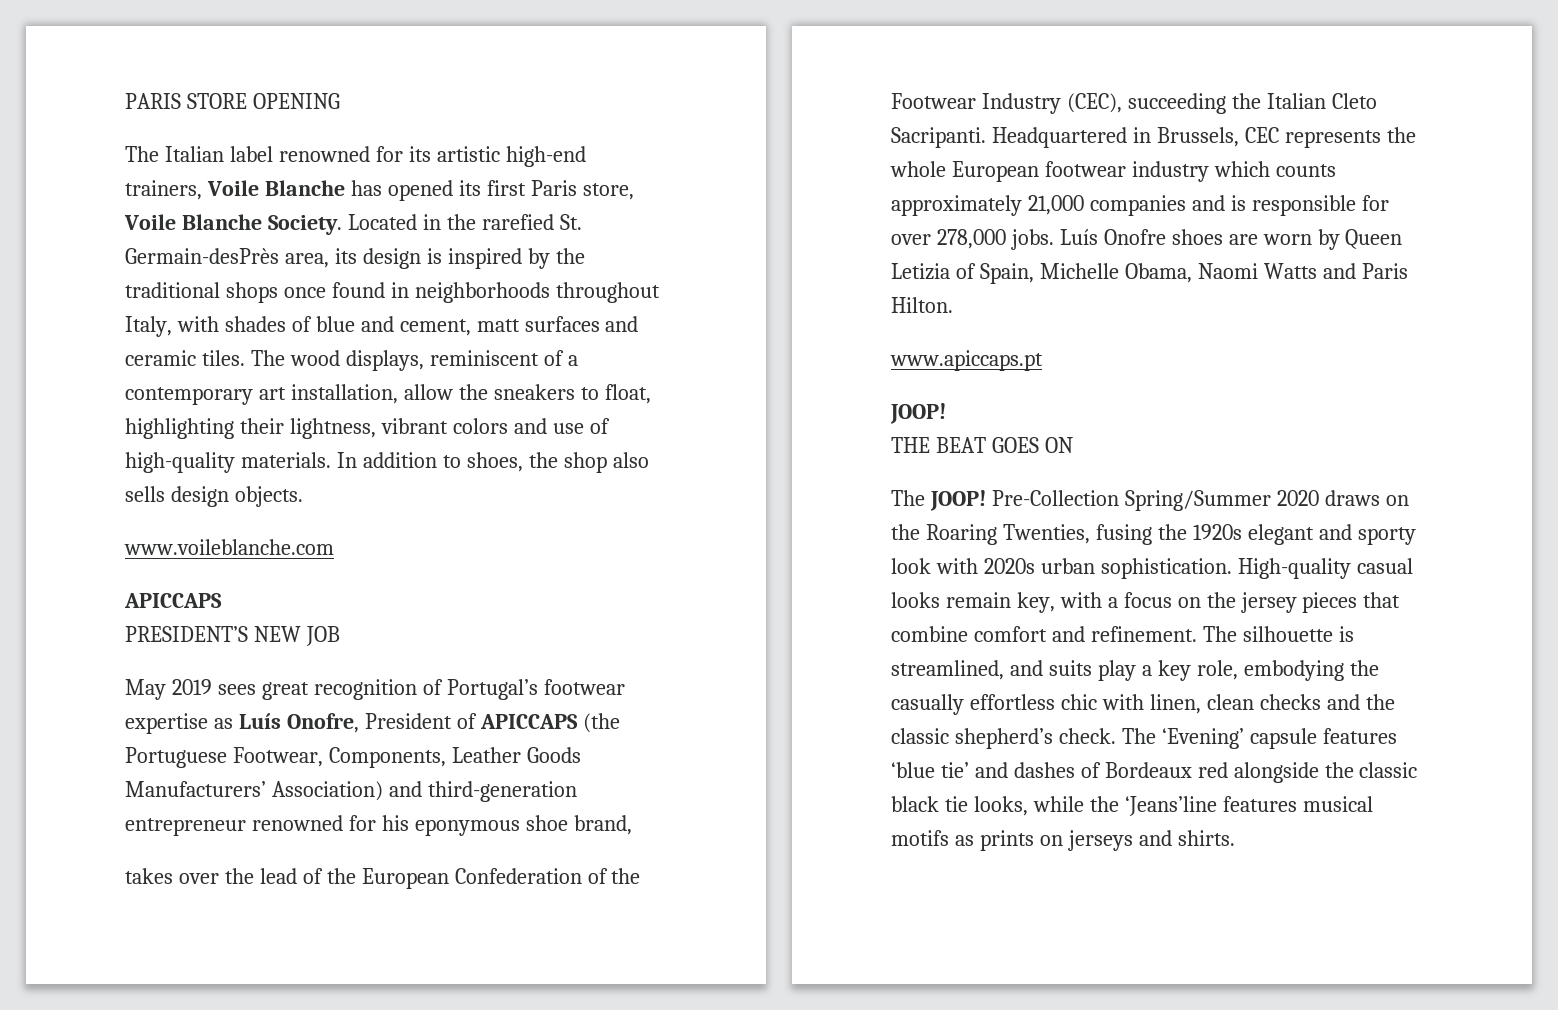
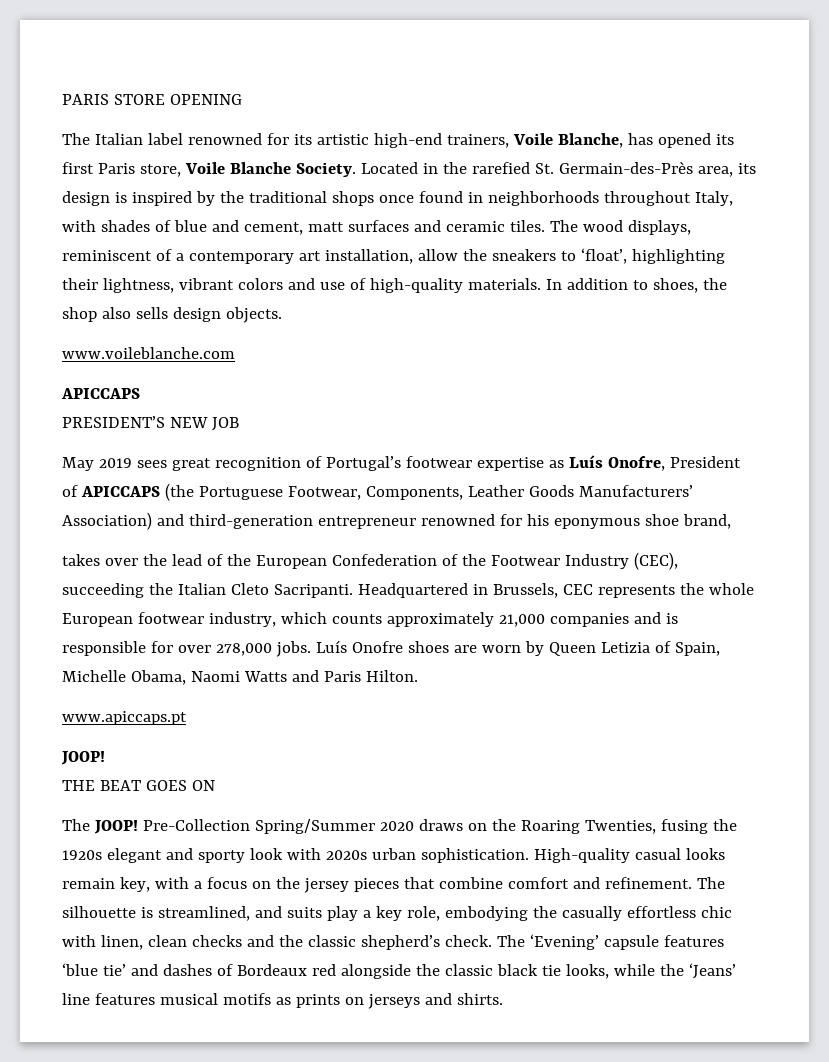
[264,180,345,196] Blanche -> [557,133,623,148] Blanche,
[125,248,279,264] Germain-desPrès -> [558,161,693,174] Germain-des-Près
[604,384,651,404] float, -> [580,248,627,264] ‘float’,
[1131,161,1209,182] industry -> [208,612,276,627] industry,
[1124,796,1217,816] ‘Jeans’line -> [688,963,736,979] [62,993,90,1005] ‘Jeans’ line

